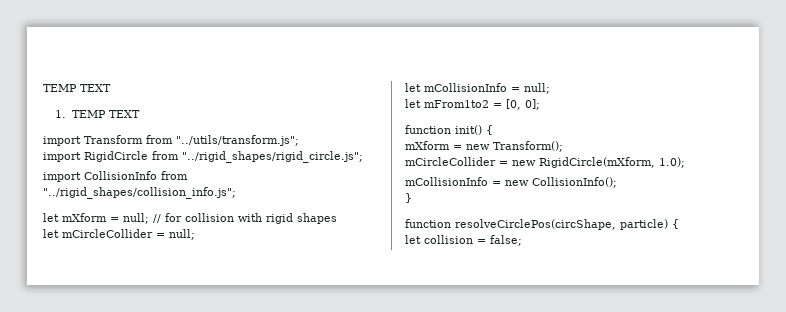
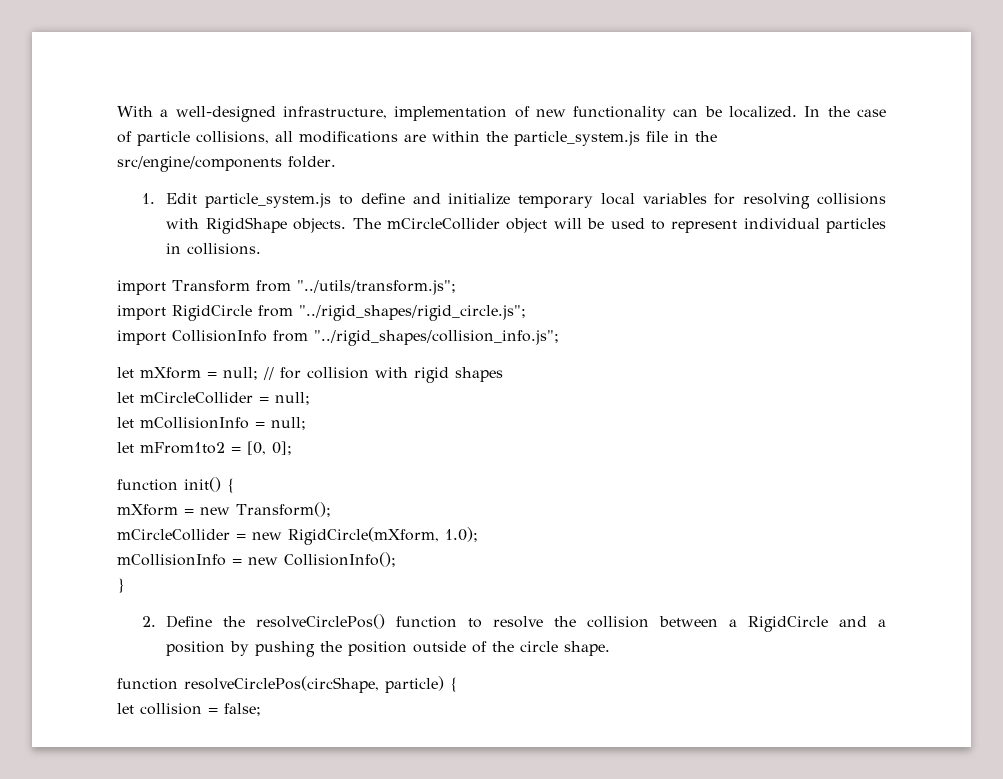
[43,84,111,92] [55,110,140,118] TEMP TEXT // 1. TEMP TEXT -> [117,106,886,122] [117,131,717,146] [117,156,336,172] [141,193,886,209] [166,217,886,234] [166,243,262,255] With a well-designed infrastructure, implementation of new functionality can be localized. In the case of particle collisions, all modifications are within the particle_system.js file in the src/engine/components folder. // 1. Edit particle_system.js to define and initialize temporary local variables for resolving collisions with RigidShape objects. The mCircleCollider object will be used to represent individual particles in collisions.
(412, 198) none -> [141,614,886,632] [166,641,611,657] // 2. Define the resolveCirclePos() function to resolve the collision between a RigidCircle and a position by pushing the position outside of the circle shape.

